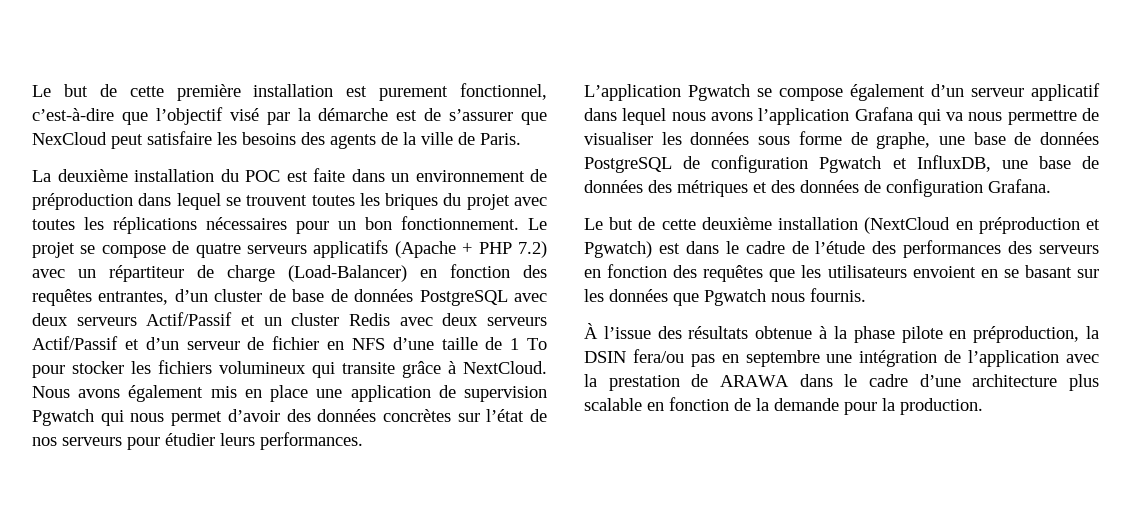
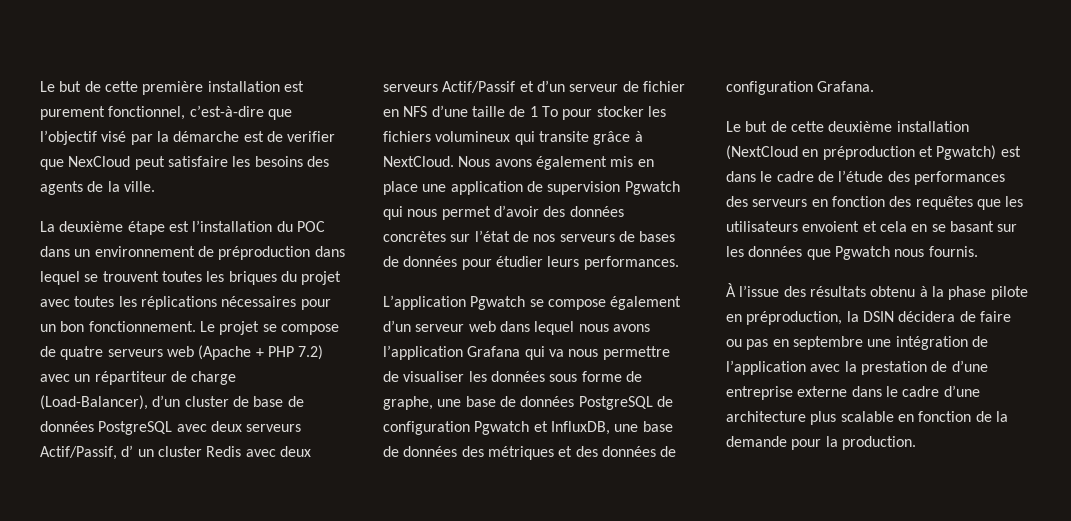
[449,109,514,121] s’assurer -> [287,131,336,142] verifier
[421,132,521,145] ville de Paris. -> [123,181,155,192] ville.
[134,168,345,182] installation du POC est faite -> [127,220,325,235] étape est l’installation du POC
[313,240,389,258] applicatifs -> [166,346,194,357] web
[288,264,547,282] [32,289,169,306] (Load-Balancer) en fonction des requêtes entrantes, -> [40,395,148,410] (Load-Balancer),
[146,312,255,326] Actif/Passif et -> [40,445,134,460] Actif/Passif, d’
(122, 441) none -> [618,231,676,242] [383,256,458,267] de bases de données
[1031,83,1100,101] applicatif -> [468,321,496,332] web
(976, 272) none -> [862,221,907,232] et cela
[755,326,813,339] obtenue -> [870,286,916,297] obtenu
[632,349,684,363] fera/ou -> [898,311,1011,322] [726,339,742,347] décidera de faire ou
[720,375,789,387] ARAWA -> [951,360,988,372] [726,386,848,400] d’une entreprise externe

